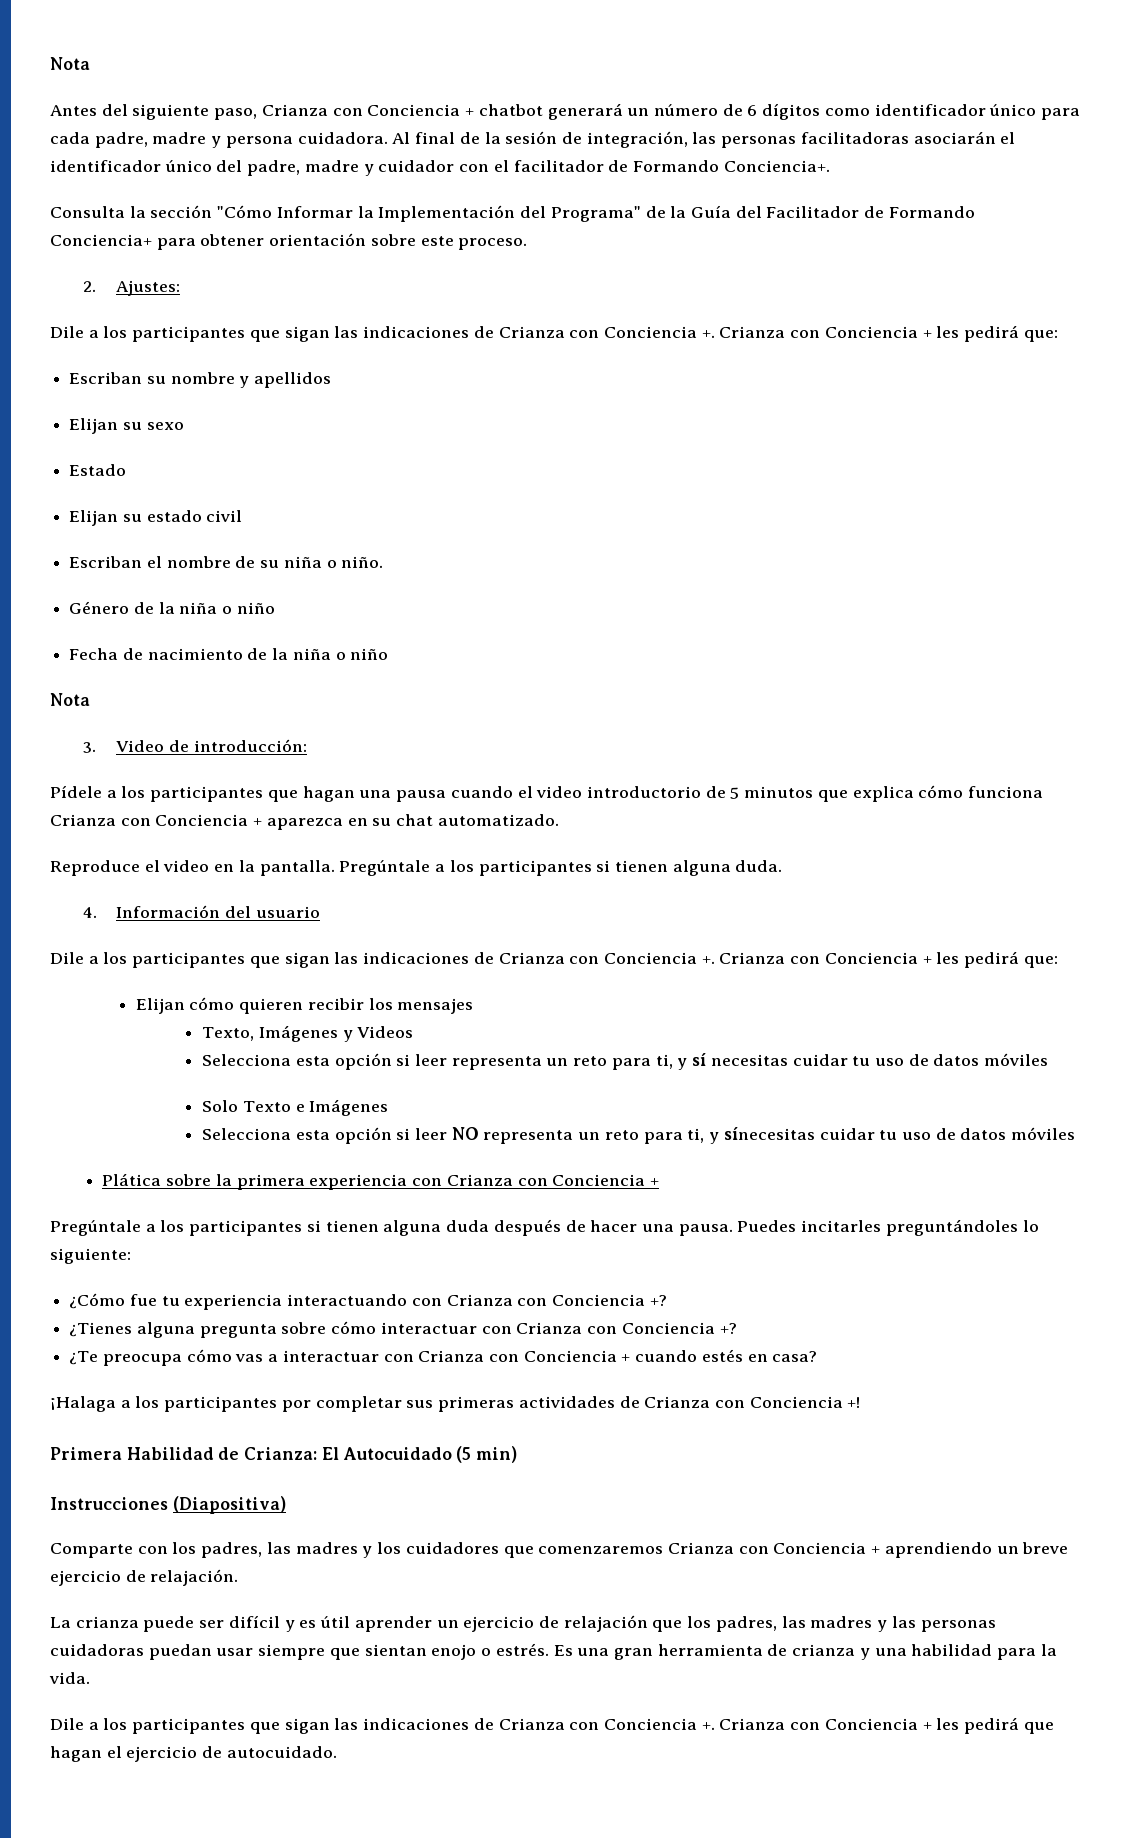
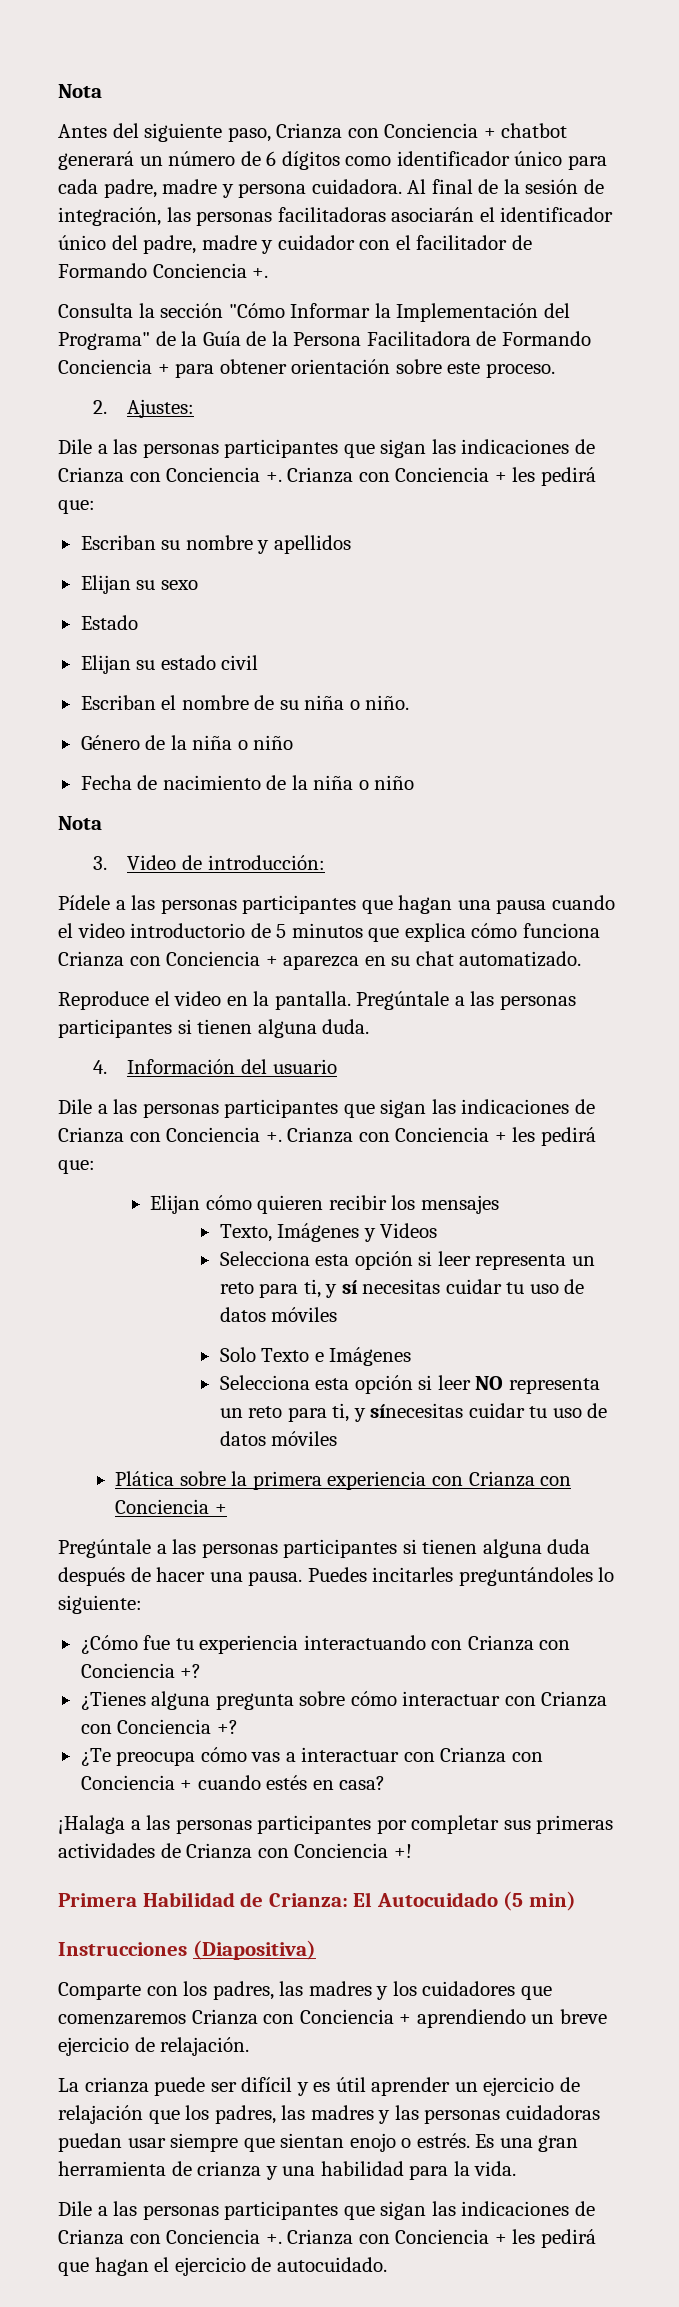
[723,160,830,172] Conciencia+. -> [152,263,269,278] Conciencia +.
[735,206,975,218] [50,234,152,246] del Facilitador de Formando Conciencia+ -> [246,331,591,346] [58,359,170,374] de la Persona Facilitadora de Formando Conciencia +
[103,326,128,338] los -> [113,439,219,458] las personas
[121,786,146,798] los -> [131,895,237,914] las personas
[449,860,474,872] los -> [470,991,576,1010] las personas
[103,952,128,964] los -> [113,1099,219,1118] las personas
[160,1220,185,1232] los -> [172,1539,278,1558] las personas
[135,1396,160,1408] los -> [146,1815,252,1834] las personas
[103,1718,128,1730] los -> [113,2201,219,2220] las personas

